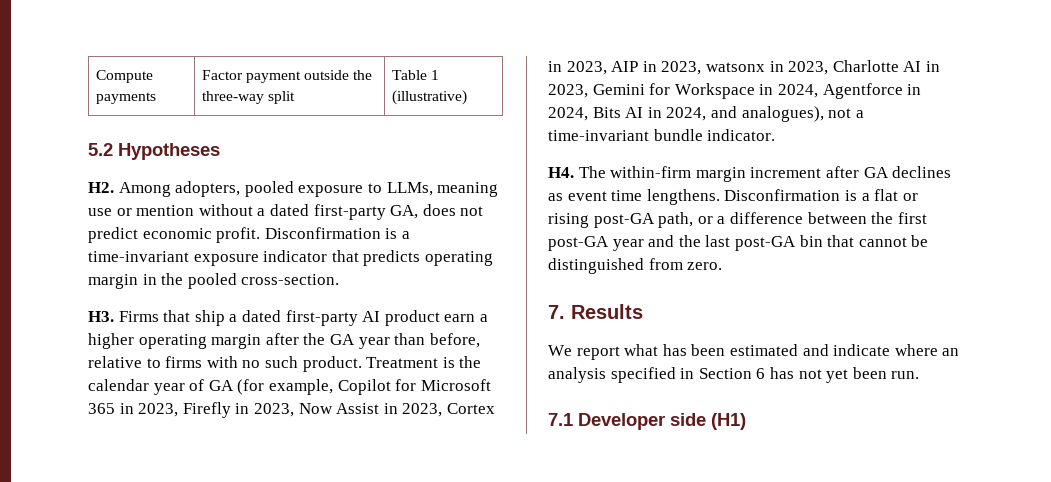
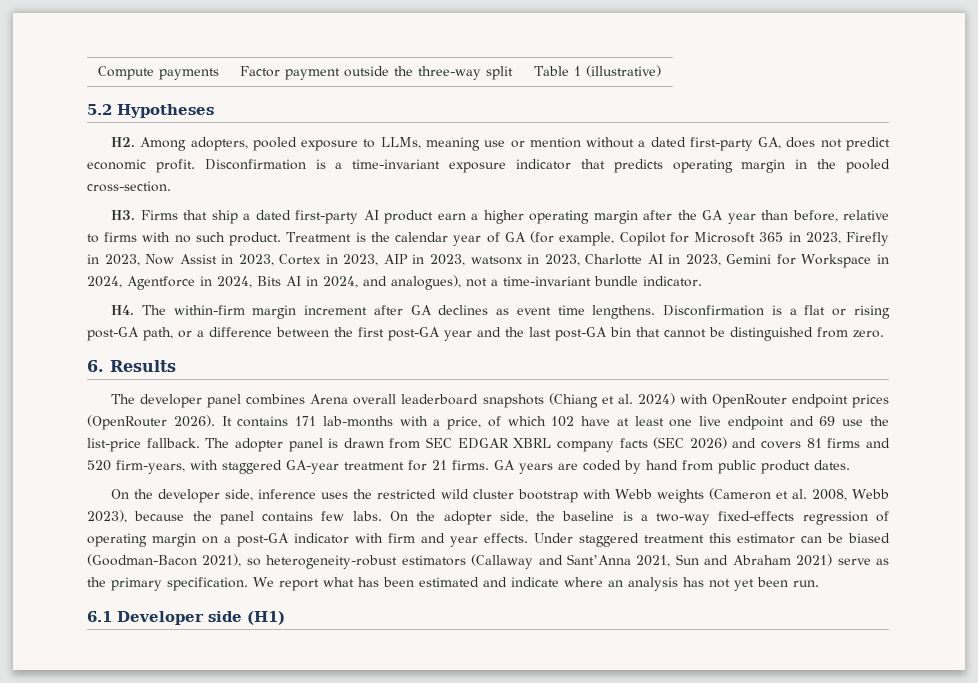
[548,305,565,319] 7. -> [87,360,104,372] 6.
(643, 311) none -> [111,393,889,408] [87,415,890,430] [87,437,891,452] [87,460,850,474] [111,488,889,503] [87,510,890,525] [87,533,890,547] [87,554,890,569] [87,577,248,591] The developer panel combines Arena overall leaderboard snapshots (Chiang et al. 2024) with OpenRouter endpoint prices (OpenRouter 2026). It contains 171 lab-months with a price, of which 102 have at least one live endpoint and 69 use the list-price fallback. The adopter panel is drawn from SEC EDGAR XBRL company facts (SEC 2026) and covers 81 firms and 520 firm-years, with staggered GA-year treatment for 21 firms. GA years are coded by hand from public product dates. // On the developer side, inference uses the restricted wild cluster bootstrap with Webb weights (Cameron et al. 2008, Webb 2023), because the panel contains few labs. On the adopter side, the baseline is a two-way fixed-effects regression of operating margin on a post-GA indicator with firm and year effects. Under staggered treatment this estimator can be biased (Goodman-Bacon 2021), so heterogeneity-robust estimators (Callaway and Sant’Anna 2021, Sun and Abraham 2021) serve as the primary specification.
[610,367,766,383] specified in Section 6 -> (678, 584) none
[548,413,573,426] 7.1 -> [87,611,112,622] 6.1

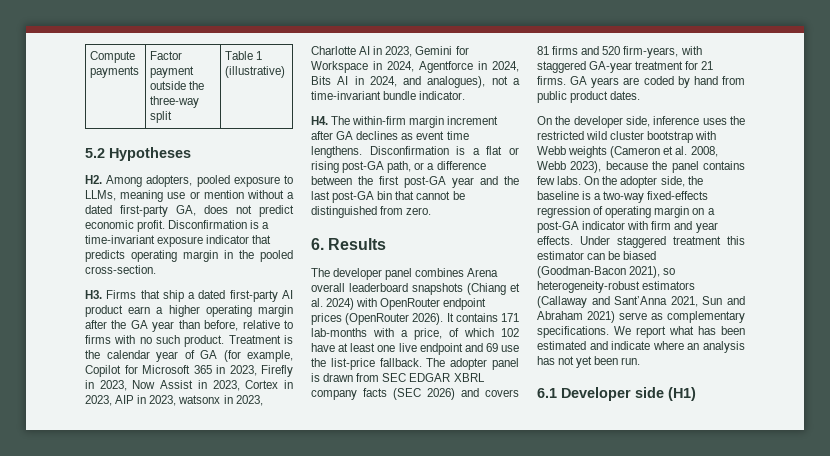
[87,577,248,591] the primary specification. -> [667,311,745,323] [537,326,609,338] complementary specifications.

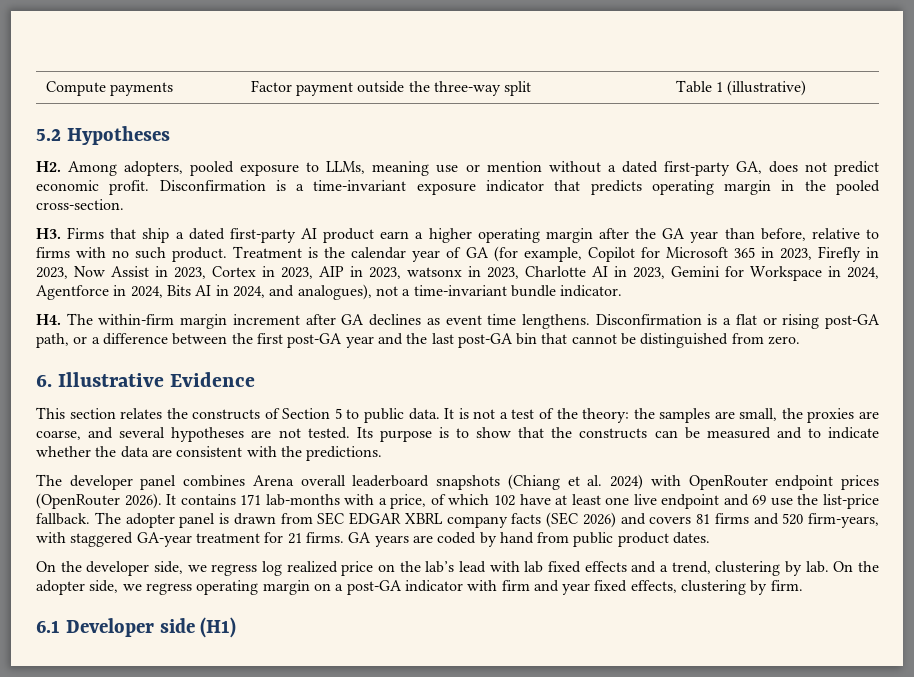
[328,238,387,250] Results -> [58,372,256,387] [36,407,879,423] [36,427,880,442] [36,446,383,461] Illustrative Evidence // This section relates the constructs of Section 5 to public data. It is not a test of the theory: the samples are small, the proxies are coarse, and several hypotheses are not tested. Its purpose is to show that the constructs can be measured and to indicate whether the data are consistent with the predictions.
[653,116,745,125] [537,131,717,143] [537,146,718,158] [537,161,745,173] [537,176,703,188] [537,191,709,203] [537,206,604,218] inference uses the restricted wild cluster bootstrap with Webb weights (Cameron et al. 2008, Webb 2023), because the panel contains few labs. On the adopter side, the baseline is a two-way fixed-effects regression of -> [187,561,879,576] [36,580,192,595] we regress log realized price on the lab’s lead with lab fixed effects and a trend, clustering by lab. On the adopter side, we regress
[537,236,745,248] [537,251,657,260] [537,266,676,278] [537,281,696,293] [537,296,745,308] [537,311,745,323] [537,326,745,338] [537,341,745,353] [537,356,641,368] effects. Under staggered treatment this estimator can be biased (Goodman-Bacon 2021), so heterogeneity-robust estimators (Callaway and Sant’Anna 2021, Sun and Abraham 2021) serve as complementary specifications. We report what has been estimated and indicate where an analysis has not yet been run. -> [594,580,803,595] fixed effects, clustering by firm.

